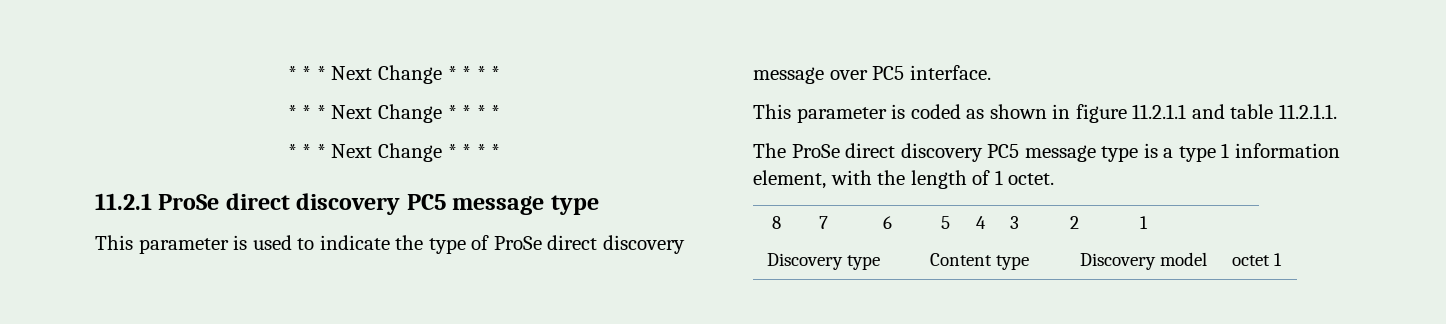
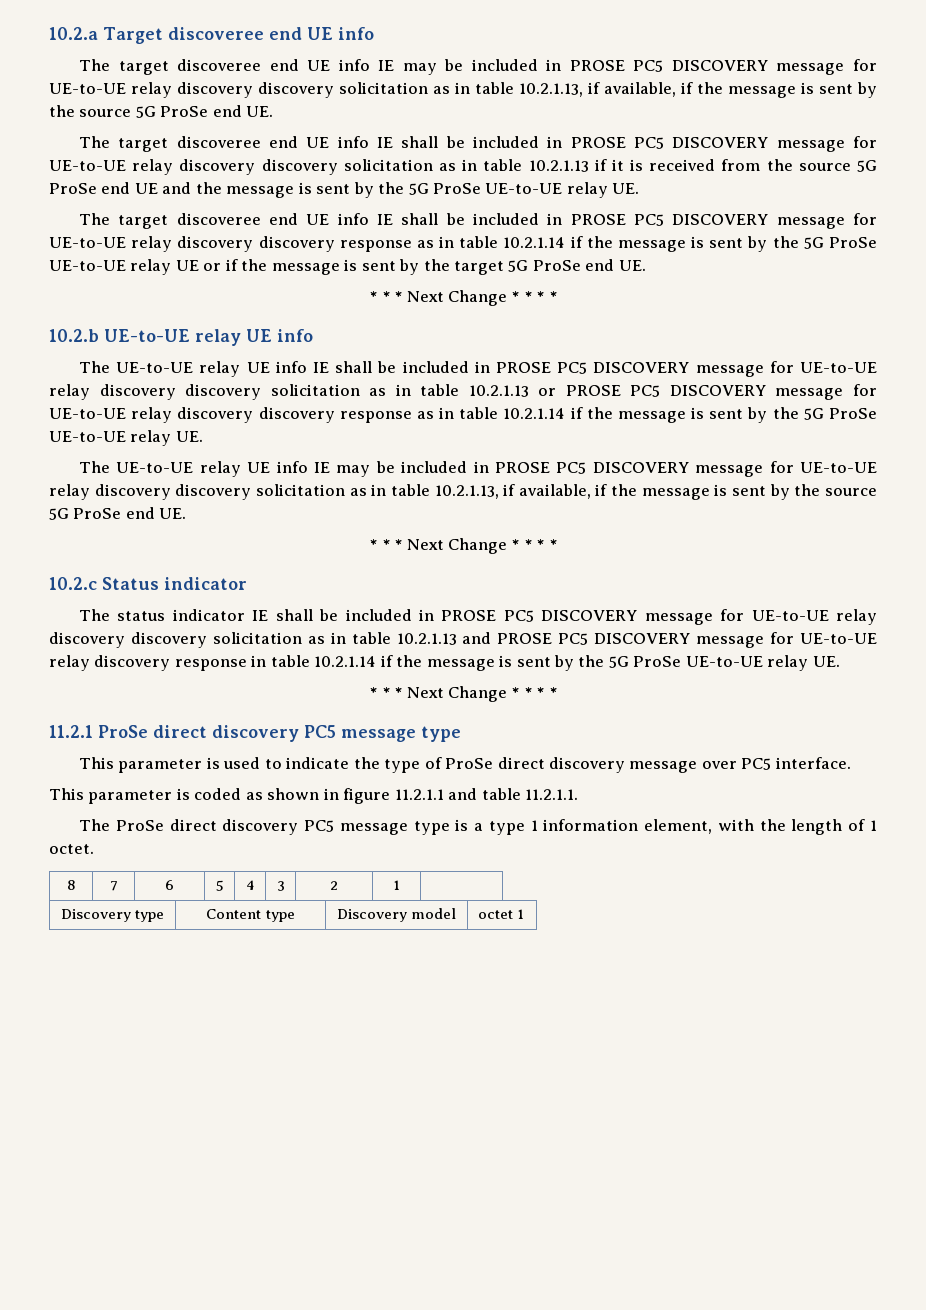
[287,65,501,84] [287,104,501,123] * * * Next Change * * * * // * * * Next Change * * * * -> [49,27,374,44] [79,59,877,75] [49,82,877,98] [49,105,274,118] [79,136,878,152] [49,159,877,175] [49,182,640,198] [79,213,878,229] [49,236,877,252] [49,259,646,275] [369,290,557,306] [49,329,313,346] [79,361,878,377] [49,384,878,400] [49,407,877,423] [49,430,203,446] [79,461,877,477] [49,484,877,500] [49,507,187,520] [369,538,557,554] [49,577,247,590] [79,609,877,625] [49,632,877,648] [49,655,840,671] 10.2.a Target discoveree end UE info // The target discoveree end UE info IE may be included in PROSE PC5 DISCOVERY message for UE-to-UE relay discovery discovery solicitation as in table 10.2.1.13, if available, if the message is sent by the source 5G ProSe end UE. // The target discoveree end UE info IE shall be included in PROSE PC5 DISCOVERY message for UE-to-UE relay discovery discovery solicitation as in table 10.2.1.13 if it is received from the source 5G ProSe end UE and the message is sent by the 5G ProSe UE-to-UE relay UE. // The target discoveree end UE info IE shall be included in PROSE PC5 DISCOVERY message for UE-to-UE relay discovery discovery response as in table 10.2.1.14 if the message is sent by the 5G ProSe UE-to-UE relay UE or if the message is sent by the target 5G ProSe end UE. // * * * Next Change * * * * // 10.2.b UE-to-UE relay UE info // The UE-to-UE relay UE info IE shall be included in PROSE PC5 DISCOVERY message for UE-to-UE relay discovery discovery solicitation as in table 10.2.1.13 or PROSE PC5 DISCOVERY message for UE-to-UE relay discovery discovery response as in table 10.2.1.14 if the message is sent by the 5G ProSe UE-to-UE relay UE. // The UE-to-UE relay UE info IE may be included in PROSE PC5 DISCOVERY message for UE-to-UE relay discovery discovery solicitation as in table 10.2.1.13, if available, if the message is sent by the source 5G ProSe end UE. // * * * Next Change * * * * // 10.2.c Status indicator // The status indicator IE shall be included in PROSE PC5 DISCOVERY message for UE-to-UE relay discovery discovery solicitation as in table 10.2.1.13 and PROSE PC5 DISCOVERY message for UE-to-UE relay discovery response in table 10.2.1.14 if the message is sent by the 5G ProSe UE-to-UE relay UE.

